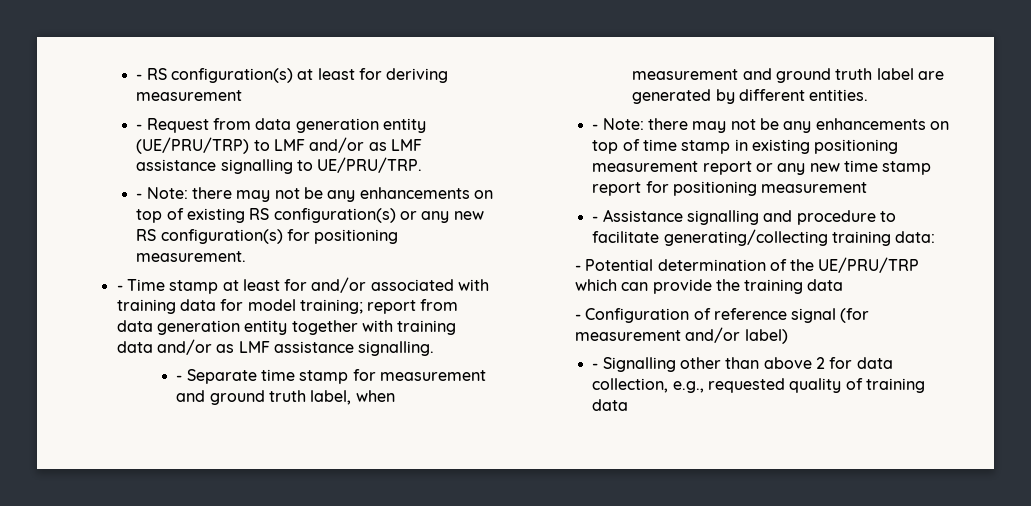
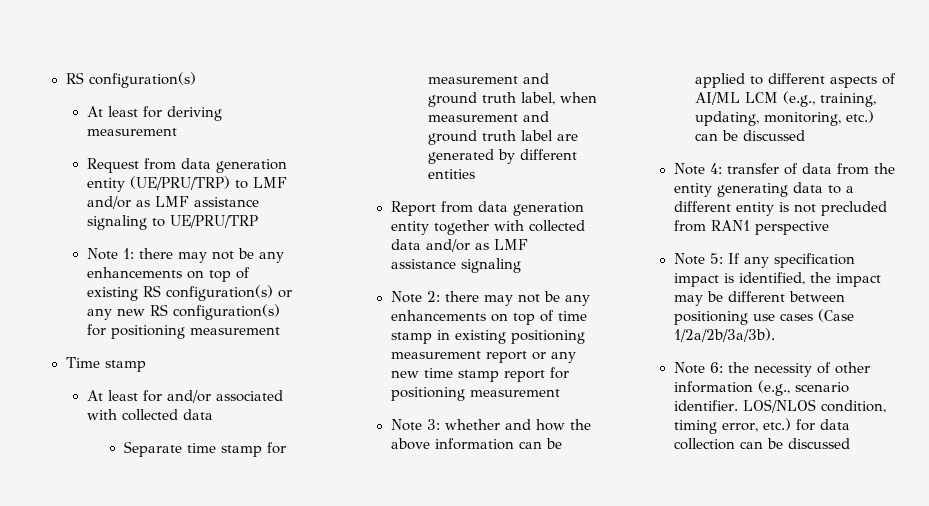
[136,68,314,83] - RS configuration(s) at -> [65,72,196,88] [86,106,103,117] RS configuration(s) // At
[136,124,143,130] - -> (177, 132) none
[220,157,423,174] [136,187,188,199] signalling to UE/PRU/TRP. // - Note: -> [86,215,258,230] [86,248,134,260] signaling to UE/PRU/TRP // Note 1:
[136,251,247,262] [116,285,123,291] measurement. // - -> [189,327,280,335] measurement //
[222,280,239,291] at -> [86,390,103,401] // At
[116,299,459,314] [116,320,457,335] [116,339,435,356] [176,375,183,381] training data for model training; report from data generation entity together with training data and/or as LMF assistance signalling. // - -> [121,409,213,421] collected data //
[809,89,869,101] [592,118,644,130] entities. // - Note: -> [428,169,475,179] [390,201,584,216] [390,220,585,235] [390,239,528,252] [390,258,521,273] [390,291,440,303] entities // Report from data generation entity together with collected data and/or as LMF assistance signaling // Note 2:
[592,209,897,225] [592,229,936,246] [574,257,920,273] [574,279,844,294] [574,308,870,323] [574,327,788,344] [592,357,893,372] [592,378,926,393] [592,399,629,411] - Assistance signalling and procedure to facilitate generating/collecting training data: // - Potential determination of the UE/PRU/TRP which can provide the training data // - Configuration of reference signal (for measurement and/or label) // - Signalling other than above 2 for data collection, e.g., requested quality of training data -> [390,419,591,431] [390,438,562,450] [694,73,896,88] [694,91,876,107] [694,110,874,126] [694,130,805,141] [673,163,895,175] [673,182,854,197] [673,201,887,216] [673,220,829,235] [673,253,855,268] [673,272,881,287] [673,291,845,306] [673,309,854,325] [673,328,775,342] [673,362,870,377] [673,380,849,396] [673,399,886,413] [673,418,850,434] [673,438,850,450] Note 3: whether and how the above information can be applied to different aspects of AI/ML LCM (e.g., training, updating, monitoring, etc.) can be discussed // Note 4: transfer of data from the entity generating data to a different entity is not precluded from RAN1 perspective // Note 5: If any specification impact is identified, the impact may be different between positioning use cases (Case 1/2a/2b/3a/3b). // Note 6: the necessity of other information (e.g., scenario identifier. LOS/NLOS condition, timing error, etc.) for data collection can be discussed

